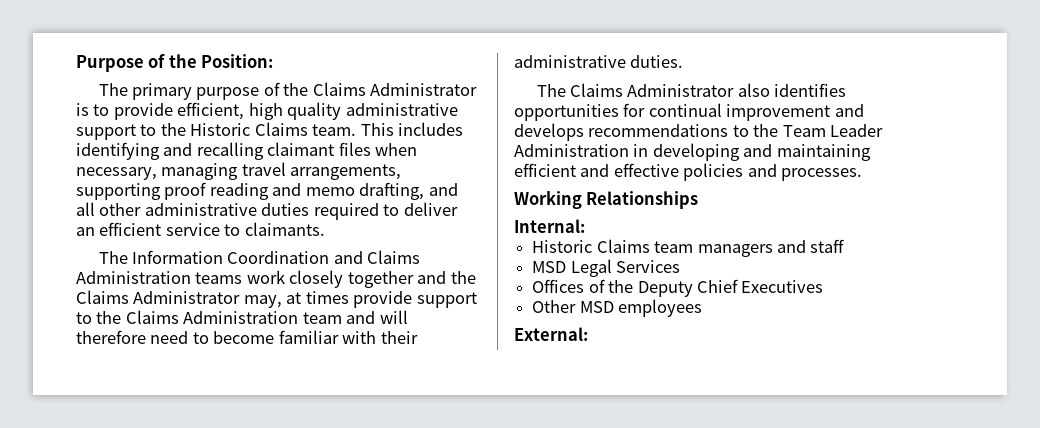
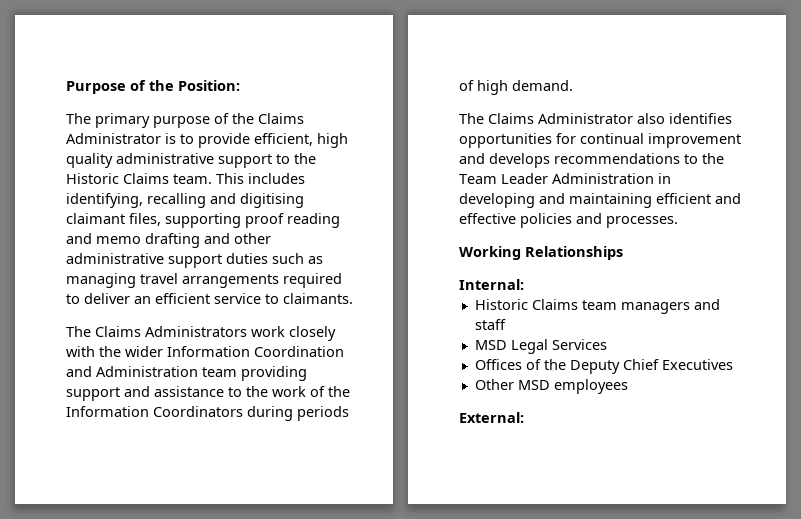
[76,142,418,160] [76,162,402,180] identifying and recalling claimant files when necessary, managing travel arrangements, -> [66,193,304,208] [66,213,161,226] identifying, recalling and digitising claimant files,
[359,182,458,200] [76,202,310,216] drafting, and all other administrative duties -> [145,233,271,248] [66,253,323,268] [66,273,279,288] drafting and other administrative support duties such as managing travel arrangements
[131,250,421,264] [76,270,476,288] [76,290,477,308] [76,310,408,324] [76,330,418,344] [514,55,684,68] Information Coordination and Claims Administration teams work closely together and the Claims Administrator may, at times provide support to the Claims Administration team and will therefore need to become familiar with their administrative duties. -> [95,326,336,341] [66,346,344,357] [66,366,307,381] [66,386,350,401] [66,406,349,421] [459,80,573,95] Claims Administrators work closely with the wider Information Coordination and Administration team providing support and assistance to the work of the Information Coordinators during periods of high demand.

